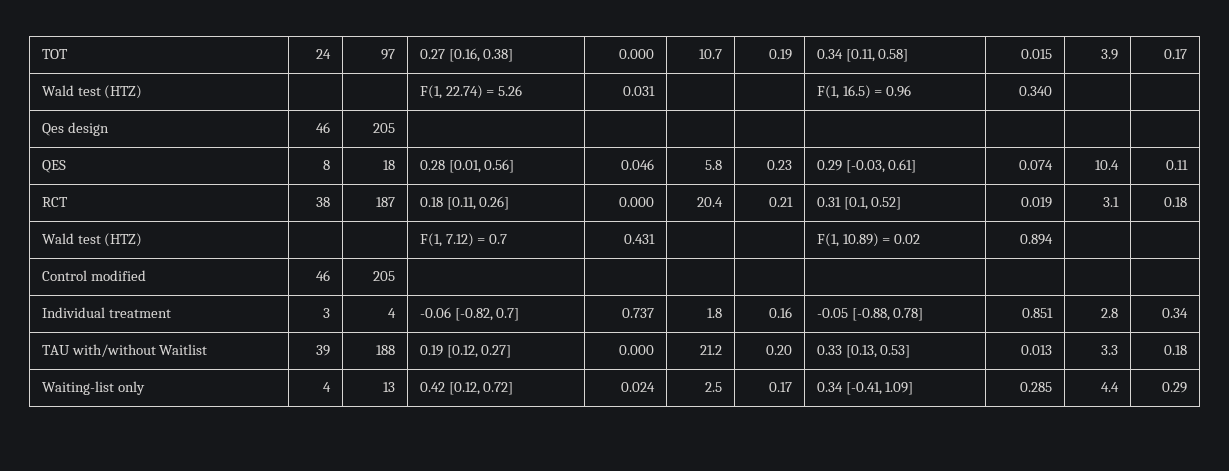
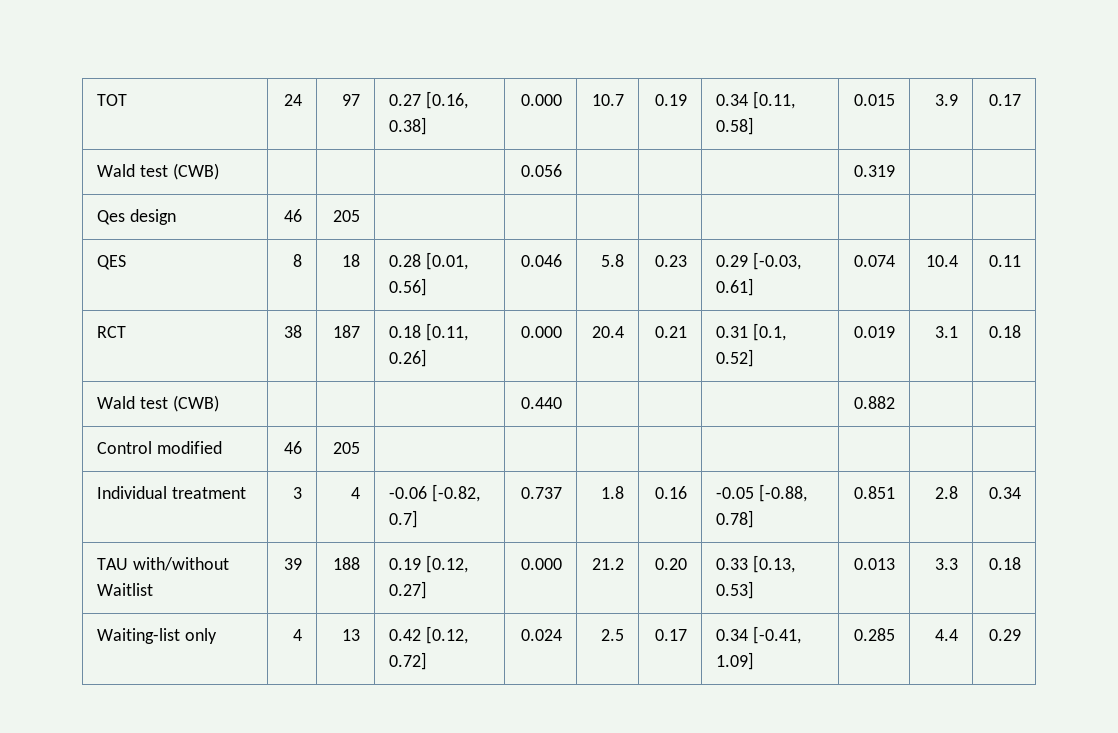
[104,85,143,99] [419,85,523,99] [623,86,656,96] [816,85,912,99] [1019,86,1053,96] (HTZ) | | | F(1, 22.74) = 5.26 | 0.031 | | | F(1, 16.5) = 0.96 | 0.340 -> [172,163,219,180] [521,164,563,177] [854,165,896,177] (CWB) | | | | 0.056 | | | | 0.319
[104,233,143,247] [419,233,508,247] [624,234,656,244] [816,233,921,247] [1020,234,1054,245] (HTZ) | | | F(1, 7.12) = 0.7 | 0.431 | | | F(1, 10.89) = 0.02 | 0.894 -> [172,395,219,412] [521,397,563,409] [854,396,896,409] (CWB) | | | | 0.440 | | | | 0.882

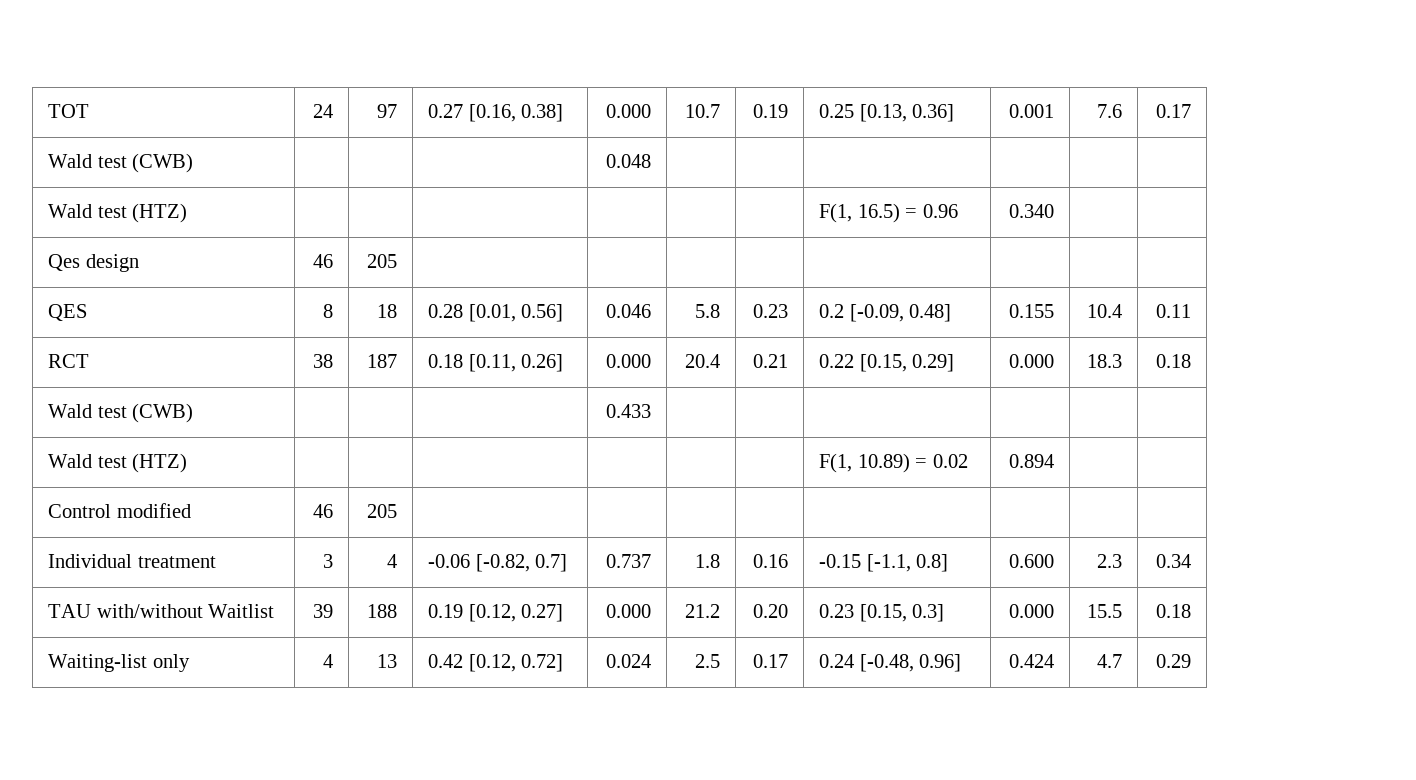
[715,91,795,109] [715,117,754,135] [854,94,896,106] [935,94,959,106] 0.34 [0.11, 0.58] | 0.015 | 3.9 -> [819,104,955,122] [1008,104,1054,118] [1096,104,1122,118] 0.25 [0.13, 0.36] | 0.001 | 7.6
[521,164,563,177] [854,165,896,177] 0.056 | | | | 0.319 -> [605,154,651,168] [48,203,188,223] [819,203,958,223] [1008,204,1054,218] 0.048 | | | | | | // Wald test (HTZ) | | | | | | | F(1, 16.5) = 0.96 | 0.340
[715,252,801,270] [715,278,754,296] [854,255,896,267] 0.29 [-0.03, 0.61] | 0.074 -> [819,304,952,322] [1008,304,1054,318] 0.2 [-0.09, 0.48] | 0.155
[715,323,786,341] [715,349,754,367] [854,326,896,338] [935,326,959,338] 0.31 [0.1, 0.52] | 0.019 | 3.1 -> [819,354,955,372] [1008,354,1054,368] [1086,354,1122,368] 0.22 [0.15, 0.29] | 0.000 | 18.3
[521,397,563,409] [854,396,896,409] 0.440 | | | | 0.882 -> [605,404,651,418] [48,453,188,473] [819,453,968,473] [1008,454,1054,468] 0.433 | | | | | | // Wald test (HTZ) | | | | | | | F(1, 10.89) = 0.02 | 0.894
[715,484,807,502] [715,510,754,528] [854,486,896,499] [935,486,959,499] -0.05 [-0.88, 0.78] | 0.851 | 2.8 -> [819,554,949,572] [1008,554,1054,568] [1096,554,1122,568] -0.15 [-1.1, 0.8] | 0.600 | 2.3
[715,555,795,573] [715,581,754,599] [854,558,896,570] [935,558,959,570] 0.33 [0.13, 0.53] | 0.013 | 3.3 -> [819,604,945,622] [1008,604,1054,618] [1086,604,1122,618] 0.23 [0.15, 0.3] | 0.000 | 15.5
[715,626,801,644] [715,652,754,670] [854,628,896,641] [935,629,959,641] 0.34 [-0.41, 1.09] | 0.285 | 4.4 -> [819,654,962,672] [1008,654,1054,668] [1096,654,1122,668] 0.24 [-0.48, 0.96] | 0.424 | 4.7

